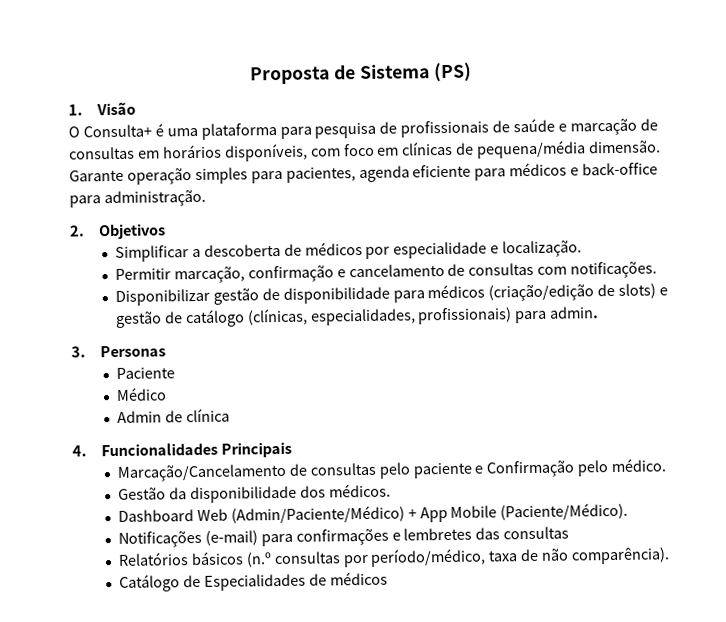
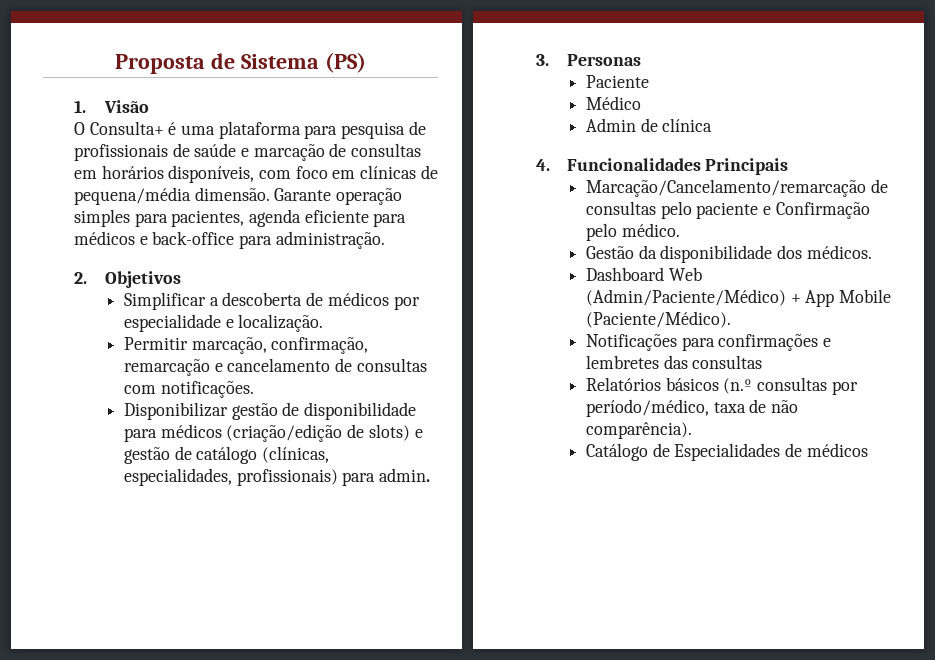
[247,265,334,283] confirmação -> [271,337,369,354] [123,359,210,376] confirmação, remarcação
[116,463,287,482] Marcação/Cancelamento -> [585,179,866,197] Marcação/Cancelamento/remarcação
[204,530,258,546] (e-mail) -> (677, 342) none

